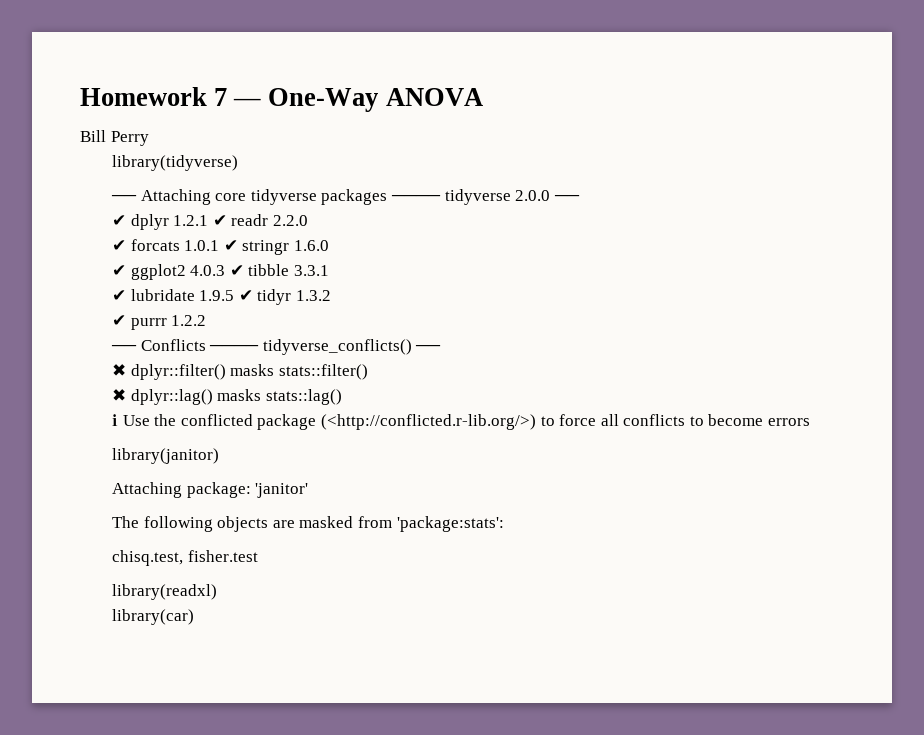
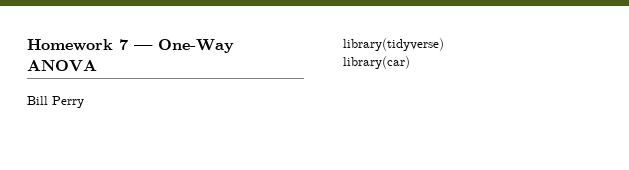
[111,189,580,205] [112,214,308,230] [112,239,329,255] [112,264,329,280] [112,289,331,305] [112,315,207,330] [111,339,442,355] [112,364,368,380] [112,389,342,405] [112,414,811,430] [112,448,220,464] [112,482,309,498] [112,516,504,532] [112,550,258,566] [112,584,218,600] // ── Attaching core tidyverse packages ──── tidyverse 2.0.0 ── // ✔ dplyr 1.2.1 ✔ readr 2.2.0 // ✔ forcats 1.0.1 ✔ stringr 1.6.0 // ✔ ggplot2 4.0.3 ✔ tibble 3.3.1 // ✔ lubridate 1.9.5 ✔ tidyr 1.3.2 // ✔ purrr 1.2.2 // ── Conflicts ──── tidyverse_conflicts() ── // ✖ dplyr::filter() masks stats::filter() // ✖ dplyr::lag() masks stats::lag() // ℹ Use the conflicted package (<http://conflicted.r-lib.org/>) to force all conflicts to become errors // library(janitor) // Attaching package: 'janitor' // The following objects are masked from 'package:stats': // chisq.test, fisher.test // library(readxl) -> (444, 44) none

